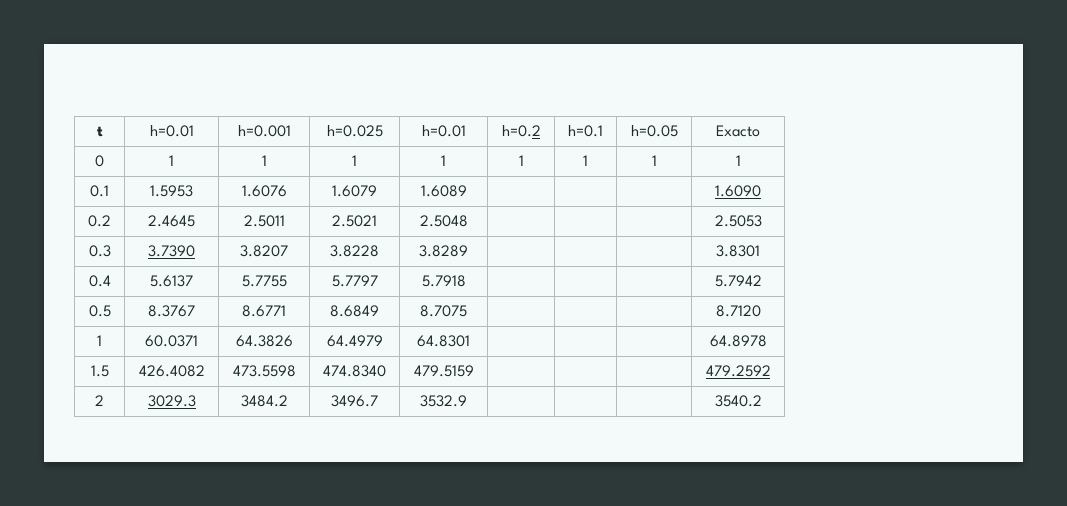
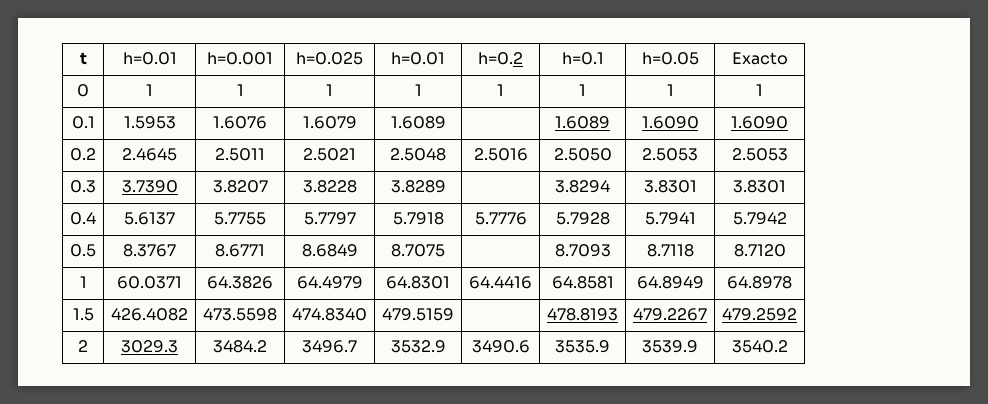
(467, 191) | -> [555,116,610,129] [641,116,699,129] 1.6089 | 1.6090
(468, 221) | | -> [473,148,528,161] [553,148,612,161] [642,148,698,161] 2.5016 | 2.5050 | 2.5053
(468, 251) | -> [555,180,610,193] [643,180,697,193] 3.8294 | 3.8301
(466, 281) | | -> [474,212,527,225] [555,212,610,225] [644,212,696,225] 5.7776 | 5.7928 | 5.7941
(467, 311) | -> [554,244,611,257] [646,244,694,257] 8.7093 | 8.7118
(470, 341) | | -> [469,276,532,289] [551,276,614,289] [636,276,704,289] 64.4416 | 64.8581 | 64.8949
(474, 371) | -> [547,308,618,321] [633,308,707,321] 478.8193 | 479.2267
(467, 401) | | -> [471,340,530,353] [555,340,610,353] [642,340,698,353] 3490.6 | 3535.9 | 3539.9

